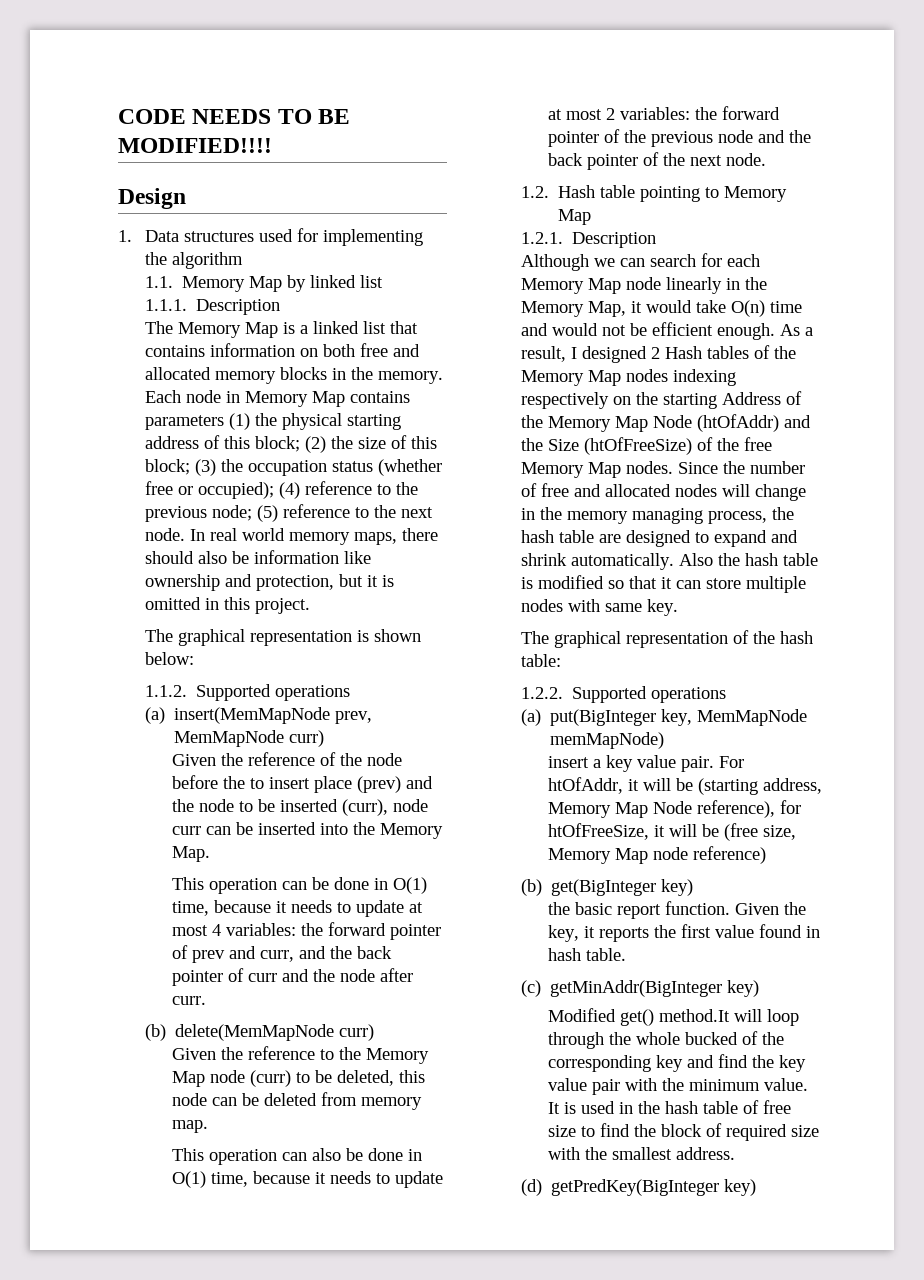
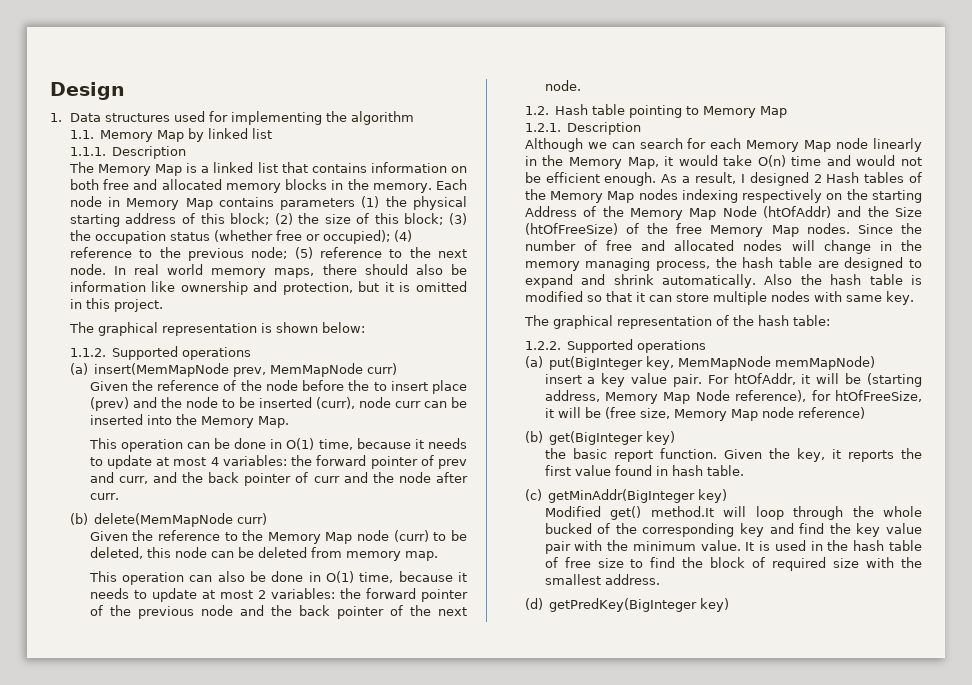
[118,109,351,124] [118,138,272,153] CODE NEEDS TO BE MODIFIED!!!! // -> (50, 91) none

